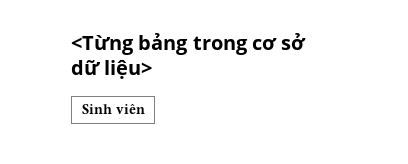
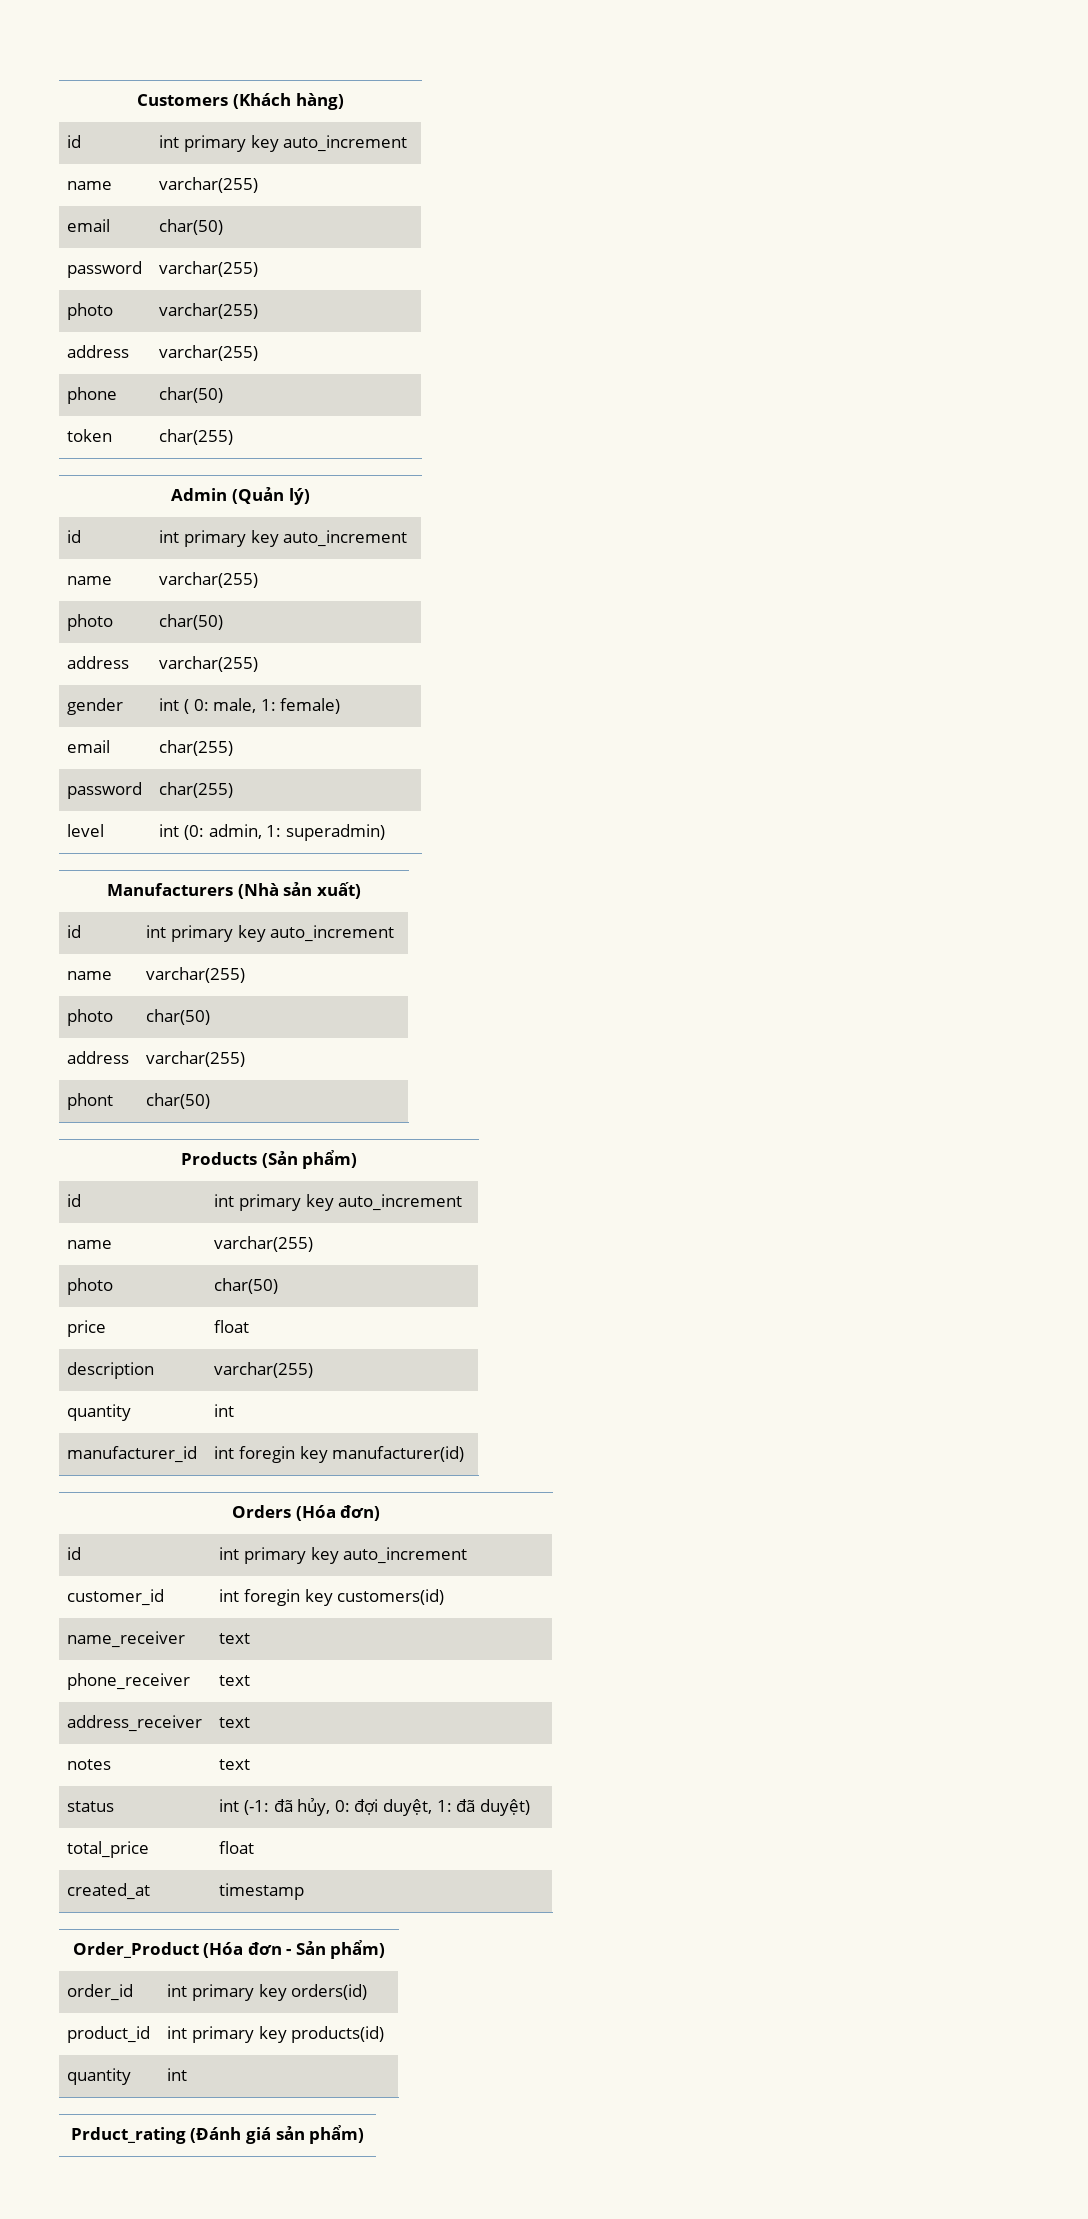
[71,33,307,55] [71,60,153,79] [81,104,145,114] <Từng bảng trong cơ sở dữ liệu> // Sinh viên -> [137,93,344,110] [67,135,82,148] [159,135,408,152] [67,181,113,190] [159,177,259,193] [67,219,111,232] [159,219,224,235] [67,261,143,278] [159,261,259,277] [67,303,114,320] [159,303,259,319] [67,345,130,358] [159,345,259,361] [67,387,118,404] [159,387,224,403] [67,429,113,442] [159,429,234,445] [171,487,310,505] [67,530,82,543] [159,530,408,547] [67,576,113,585] [159,572,259,588] [67,614,114,631] [159,614,224,630] [67,656,130,669] [159,656,259,672] [67,698,124,715] [159,698,341,714] [67,740,111,753] [159,740,234,756] [67,782,143,799] [159,782,234,798] [67,824,105,837] [159,824,385,841] [107,882,361,899] [67,925,82,938] [146,925,395,942] [67,971,113,980] [146,967,246,983] [67,1009,114,1026] [146,1009,211,1025] [67,1051,130,1064] [146,1051,246,1067] [67,1093,114,1110] [146,1093,211,1109] [180,1150,358,1169] [67,1194,82,1207] [214,1194,463,1211] [67,1240,113,1249] [214,1236,314,1252] [67,1278,114,1295] [214,1278,279,1294] [67,1320,107,1337] [214,1320,250,1333] [67,1362,155,1379] [214,1362,314,1378] [67,1404,132,1421] [214,1404,235,1417] [67,1446,198,1463] [214,1446,465,1463] [231,1505,381,1521] [67,1547,82,1560] [219,1547,468,1564] [67,1589,165,1606] [219,1589,445,1606] [67,1631,186,1648] [219,1633,251,1644] [67,1673,191,1690] [219,1675,251,1686] [67,1715,203,1732] [219,1717,251,1728] [67,1759,112,1770] [219,1759,251,1770] [67,1801,115,1812] [219,1798,530,1816] [67,1841,150,1858] [219,1841,255,1854] [67,1883,151,1900] [219,1883,305,1900] [72,1940,386,1959] [67,1984,134,2001] [167,1984,368,2001] [67,2026,151,2043] [167,2026,385,2043] [67,2068,132,2085] [167,2068,188,2081] [70,2125,365,2144] Customers (Khách hàng) // id | int primary key auto_increment // name | varchar(255) // email | char(50) // password | varchar(255) // photo | varchar(255) // address | varchar(255) // phone | char(50) // token | char(255) // Admin (Quản lý) // id | int primary key auto_increment // name | varchar(255) // photo | char(50) // address | varchar(255) // gender | int ( 0: male, 1: female) // email | char(255) // password | char(255) // level | int (0: admin, 1: superadmin) // Manufacturers (Nhà sản xuất) // id | int primary key auto_increment // name | varchar(255) // photo | char(50) // address | varchar(255) // phont | char(50) // Products (Sản phẩm) // id | int primary key auto_increment // name | varchar(255) // photo | char(50) // price | float // description | varchar(255) // quantity | int // manufacturer_id | int foregin key manufacturer(id) // Orders (Hóa đơn) // id | int primary key auto_increment // customer_id | int foregin key customers(id) // name_receiver | text // phone_receiver | text // address_receiver | text // notes | text // status | int (-1: đã hủy, 0: đợi duyệt, 1: đã duyệt) // total_price | float // created_at | timestamp // Order_Product (Hóa đơn - Sản phẩm) // order_id | int primary key orders(id) // product_id | int primary key products(id) // quantity | int // Prduct_rating (Đánh giá sản phẩm)

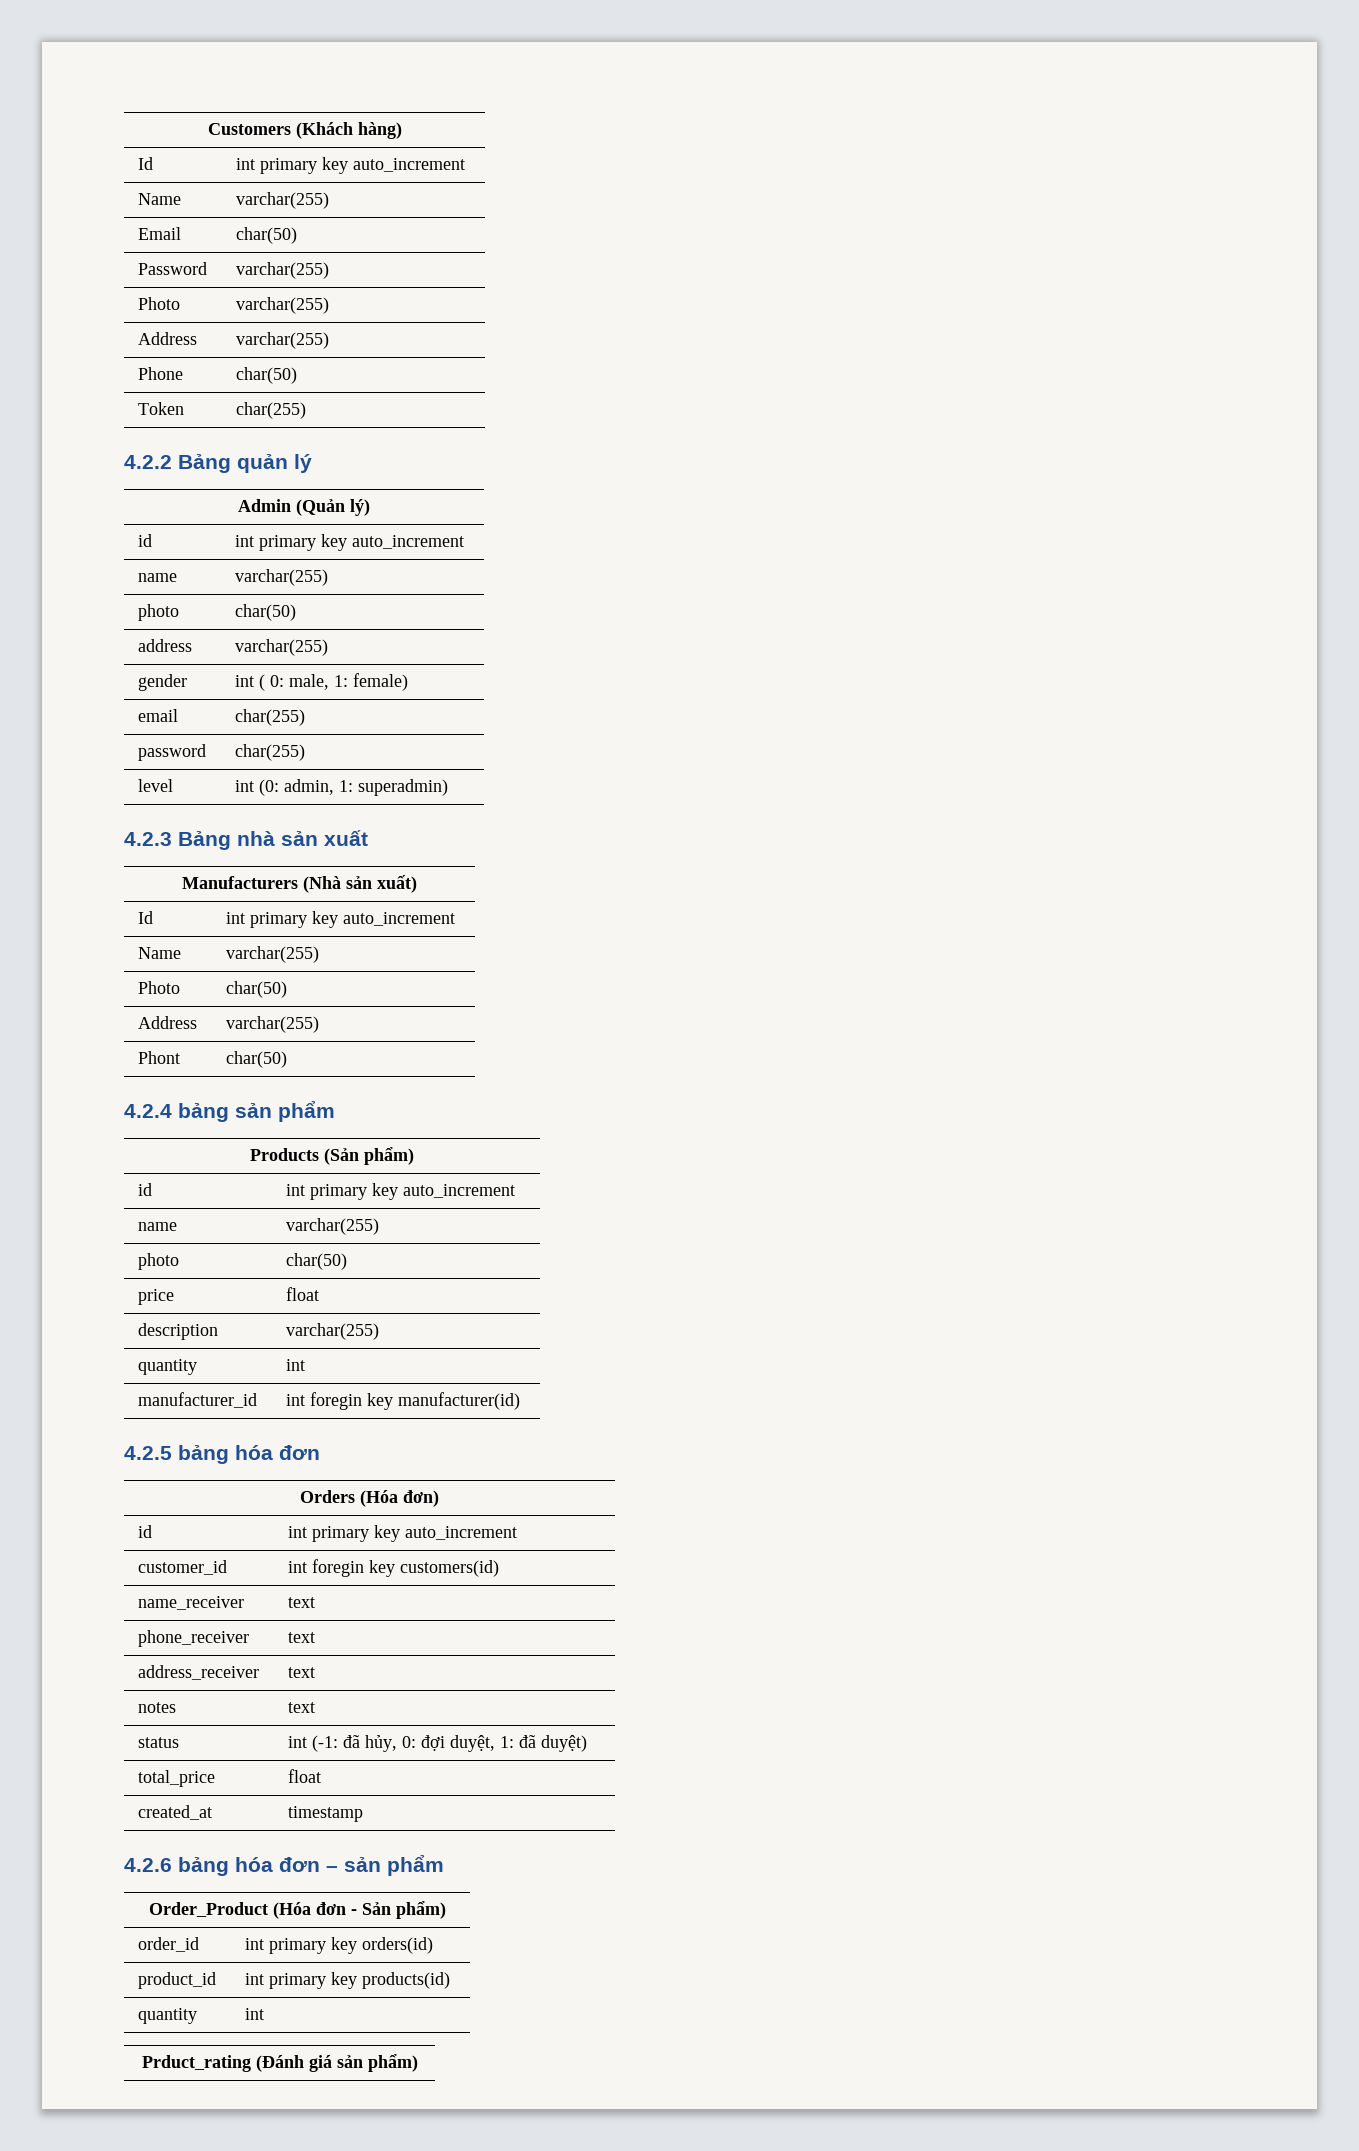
[67,135,82,148] [159,135,408,152] [67,181,113,190] [159,177,259,193] [67,219,111,232] [159,219,224,235] [67,261,143,278] [159,261,259,277] [67,303,114,320] [159,303,259,319] [67,345,130,358] [159,345,259,361] [67,387,118,404] [159,387,224,403] [67,429,113,442] [159,429,234,445] id | int primary key auto_increment // name | varchar(255) // email | char(50) // password | varchar(255) // photo | varchar(255) // address | varchar(255) // phone | char(50) // token | char(255) -> [138,157,154,170] [236,157,466,174] [138,193,182,205] [236,192,330,209] [138,227,182,240] [236,227,298,244] [138,262,208,275] [236,262,330,279] [138,297,181,310] [236,297,330,314] [138,332,198,345] [236,332,330,349] [138,367,184,380] [236,367,298,384] [138,402,185,415] [236,402,307,419] [124,454,312,473] Id | int primary key auto_increment // Name | varchar(255) // Email | char(50) // Password | varchar(255) // Photo | varchar(255) // Address | varchar(255) // Phone | char(50) // Token | char(255) // 4.2.2 Bảng quản lý
(385, 832) none -> [124,830,368,850] // 4.2.3 Bảng nhà sản xuất
[67,925,82,938] [146,925,395,942] [67,971,113,980] [146,967,246,983] [67,1009,114,1026] [146,1009,211,1025] [67,1051,130,1064] [146,1051,246,1067] [67,1093,114,1110] [146,1093,211,1109] id | int primary key auto_increment // name | varchar(255) // photo | char(50) // address | varchar(255) // phont | char(50) -> [138,911,154,924] [226,911,456,928] [138,947,182,959] [226,946,320,963] [138,981,181,994] [226,981,288,998] [138,1016,198,1029] [226,1016,320,1033] [138,1051,181,1064] [226,1051,288,1068] [124,1101,335,1122] Id | int primary key auto_increment // Name | varchar(255) // Photo | char(50) // Address | varchar(255) // Phont | char(50) // 4.2.4 bảng sản phẩm
(465, 1454) none -> [124,1445,320,1464] // 4.2.5 bảng hóa đơn
(305, 1891) none -> [124,1855,444,1876] // 4.2.6 bảng hóa đơn – sản phẩm

